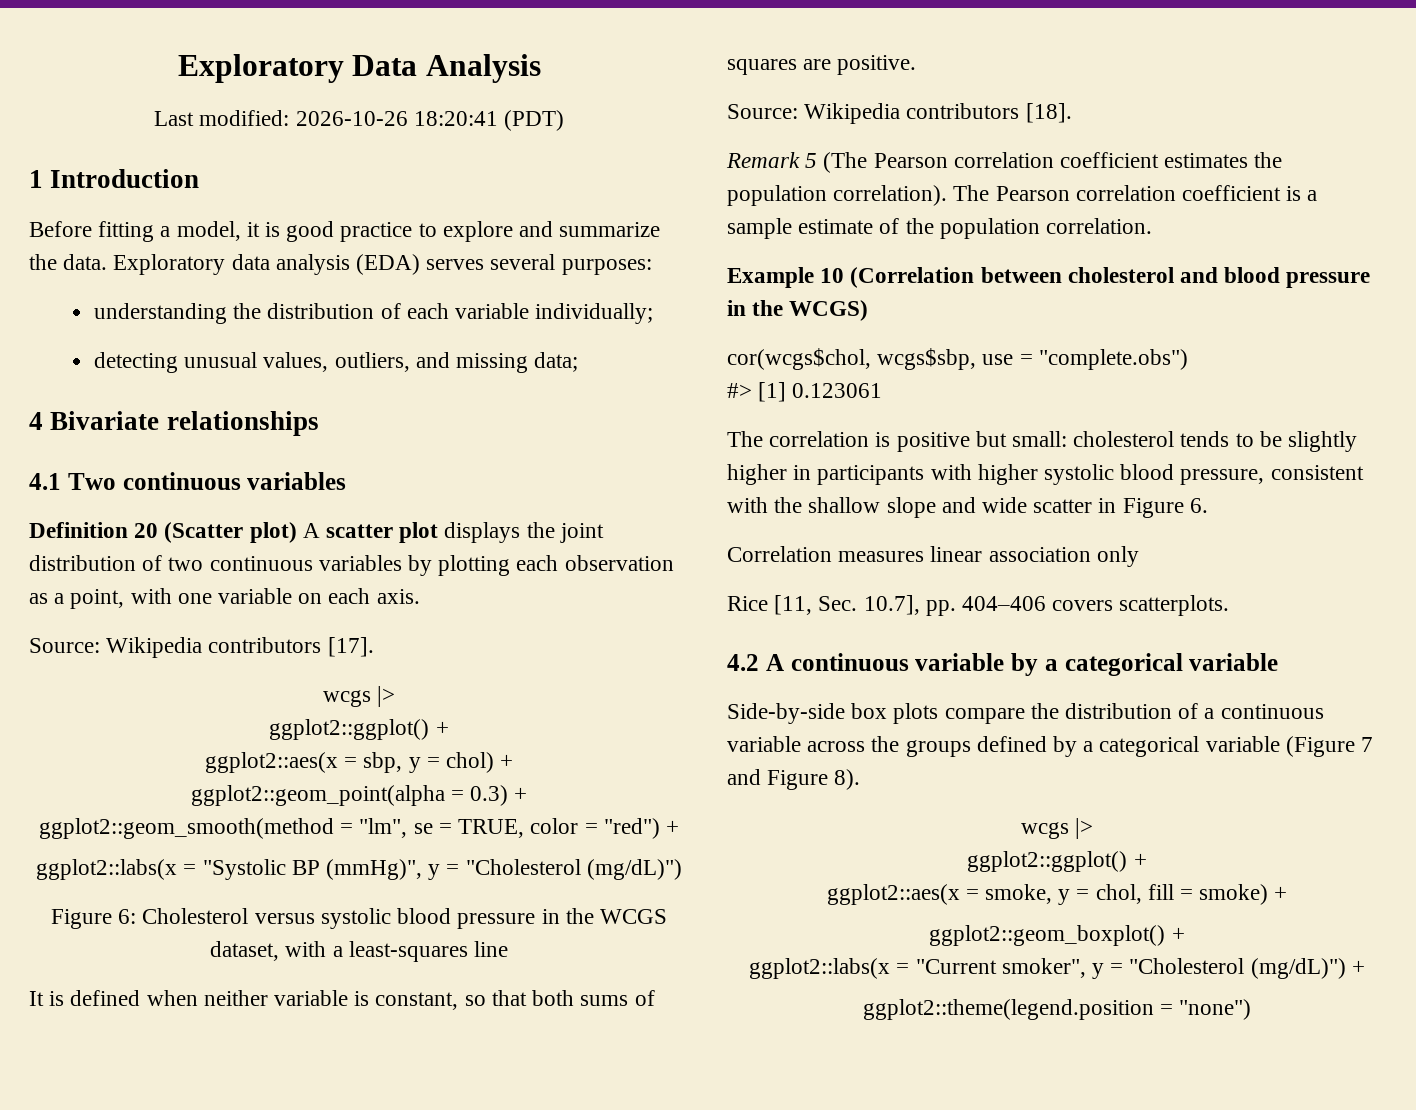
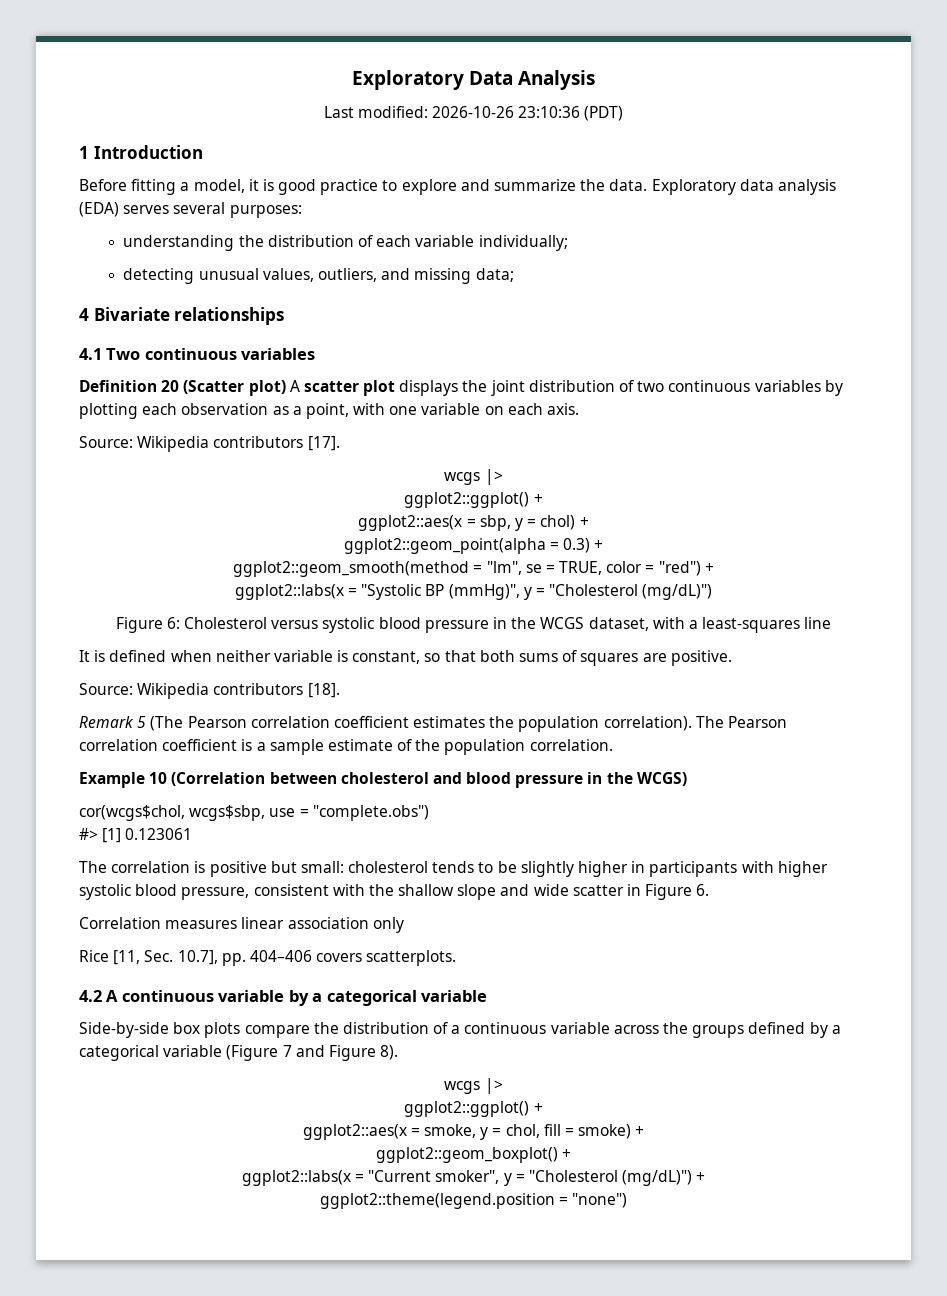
[413,111,498,126] 18:20:41 -> [518,106,581,118] 23:10:36

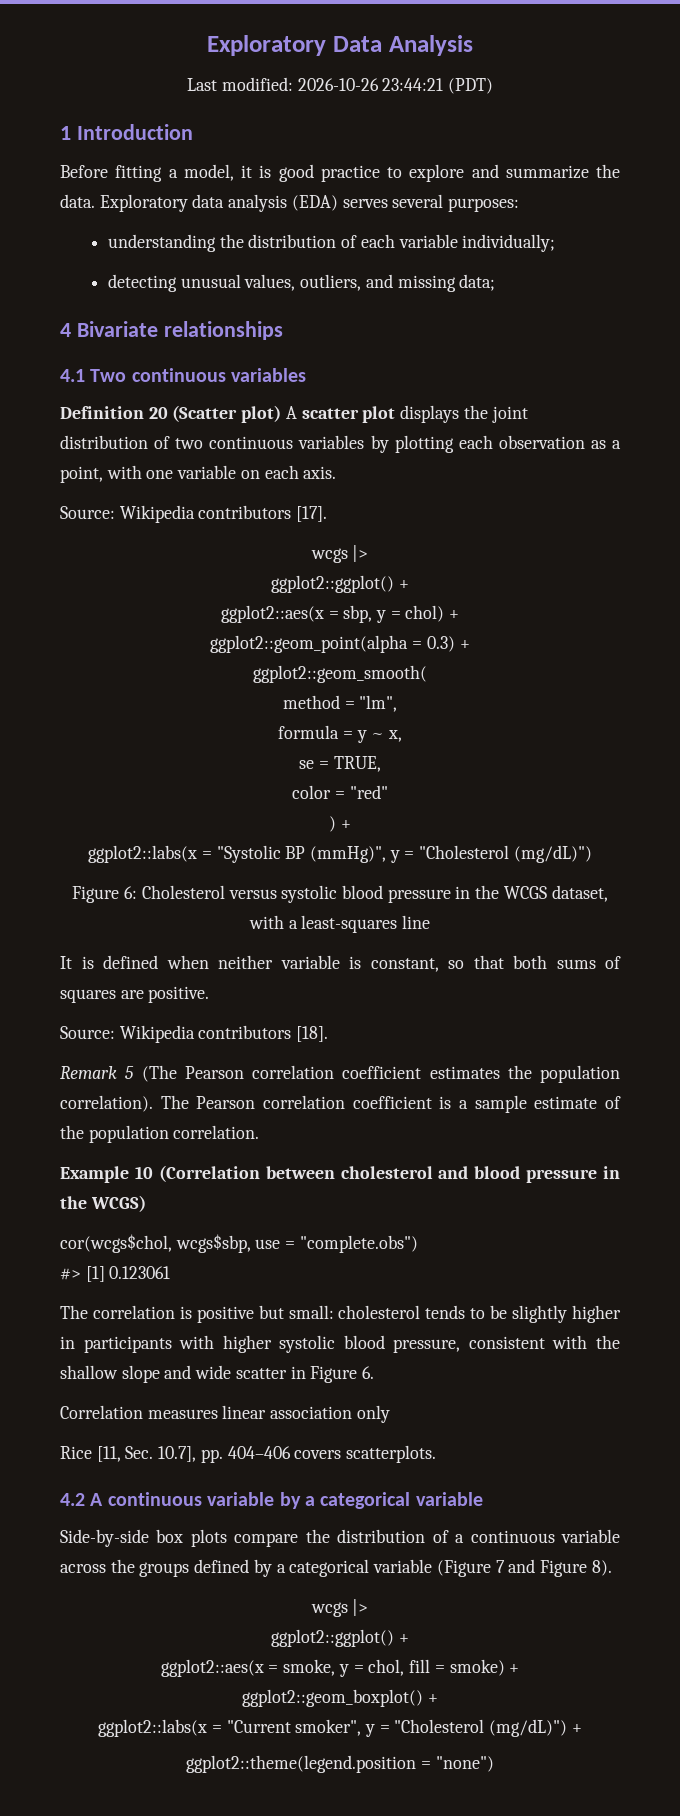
[518,106,581,118] 23:10:36 -> [382,78,444,91] 23:44:21
[233,561,470,577] ggplot2::geom_smooth(method -> [253,665,427,683] [282,695,340,709] ggplot2::geom_smooth( // method
(522, 568) none -> [278,725,402,743] // formula = y ~ x, //
(603, 568) none -> (381, 764) //
[658,561,701,576] "red") -> [349,785,388,799] [329,816,337,832] "red" // )

